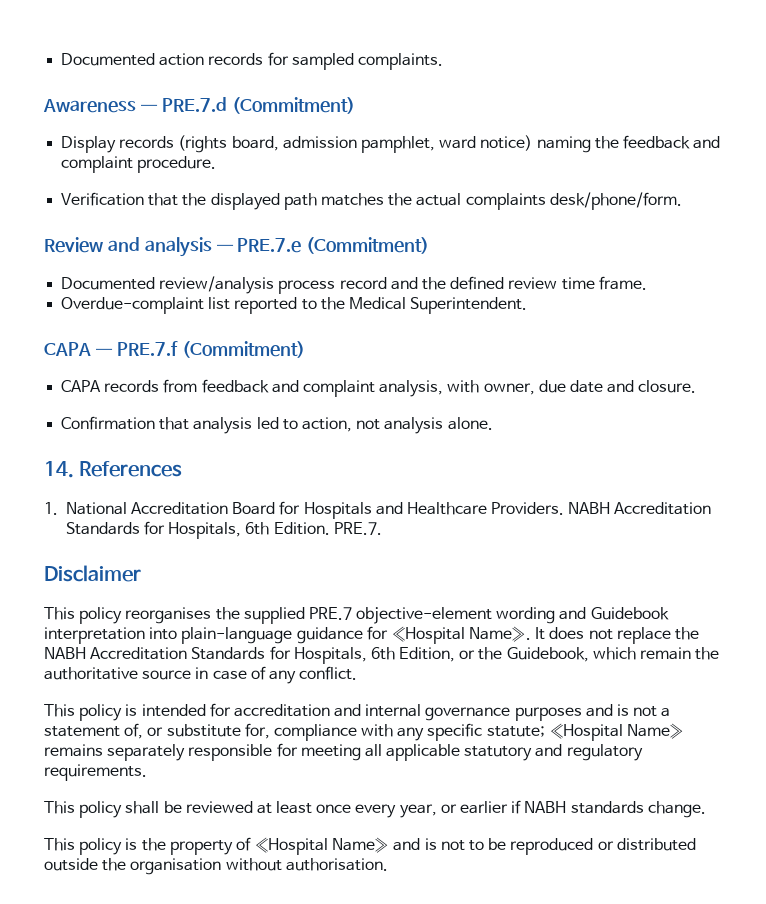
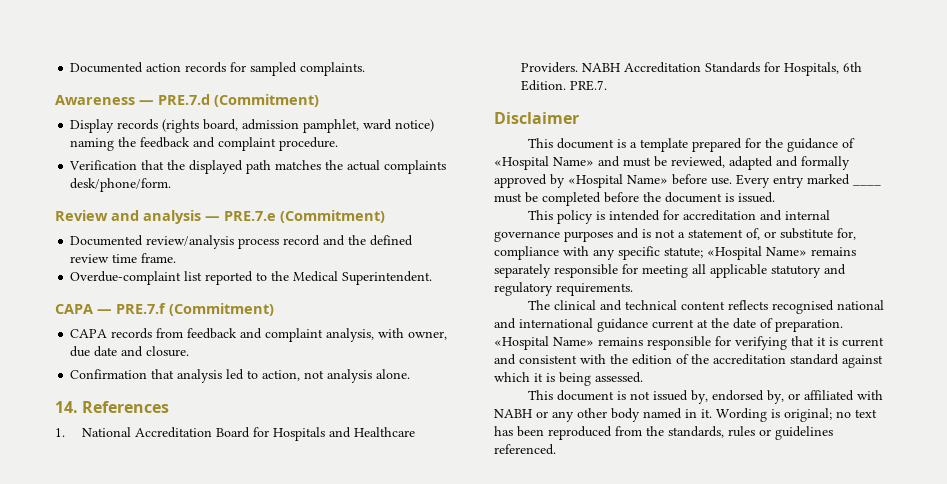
[79,607,669,624] [44,626,700,644] [44,646,720,664] [44,666,358,684] policy reorganises the supplied PRE.7 objective-element wording and Guidebook interpretation into plain-language guidance for «Hospital Name». It does not replace the NABH Accreditation Standards for Hospitals, 6th Edition, or the Guidebook, which remain the authoritative source in case of any conflict. -> [556,138,855,152] [494,156,850,170] [494,174,881,188] [494,192,775,206] document is a template prepared for the guidance of «Hospital Name» and must be reviewed, adapted and formally approved by «Hospital Name» before use. Every entry marked ____ must be completed before the document is issued.
[44,800,706,818] [44,837,696,855] [44,858,388,875] This policy shall be reviewed at least once every year, or earlier if NABH standards change. // This policy is the property of «Hospital Name» and is not to be reproduced or distributed outside the organisation without authorisation. -> [527,300,884,314] [494,318,843,332] [494,336,884,350] [494,354,883,368] [494,372,643,386] [527,390,883,404] [494,408,877,422] [494,426,833,440] [494,444,556,455] The clinical and technical content reflects recognised national and international guidance current at the date of preparation. «Hospital Name» remains responsible for verifying that it is current and consistent with the edition of the accreditation standard against which it is being assessed. // This document is not issued by, endorsed by, or affiliated with NABH or any other body named in it. Wording is original; no text has been reproduced from the standards, rules or guidelines referenced.

